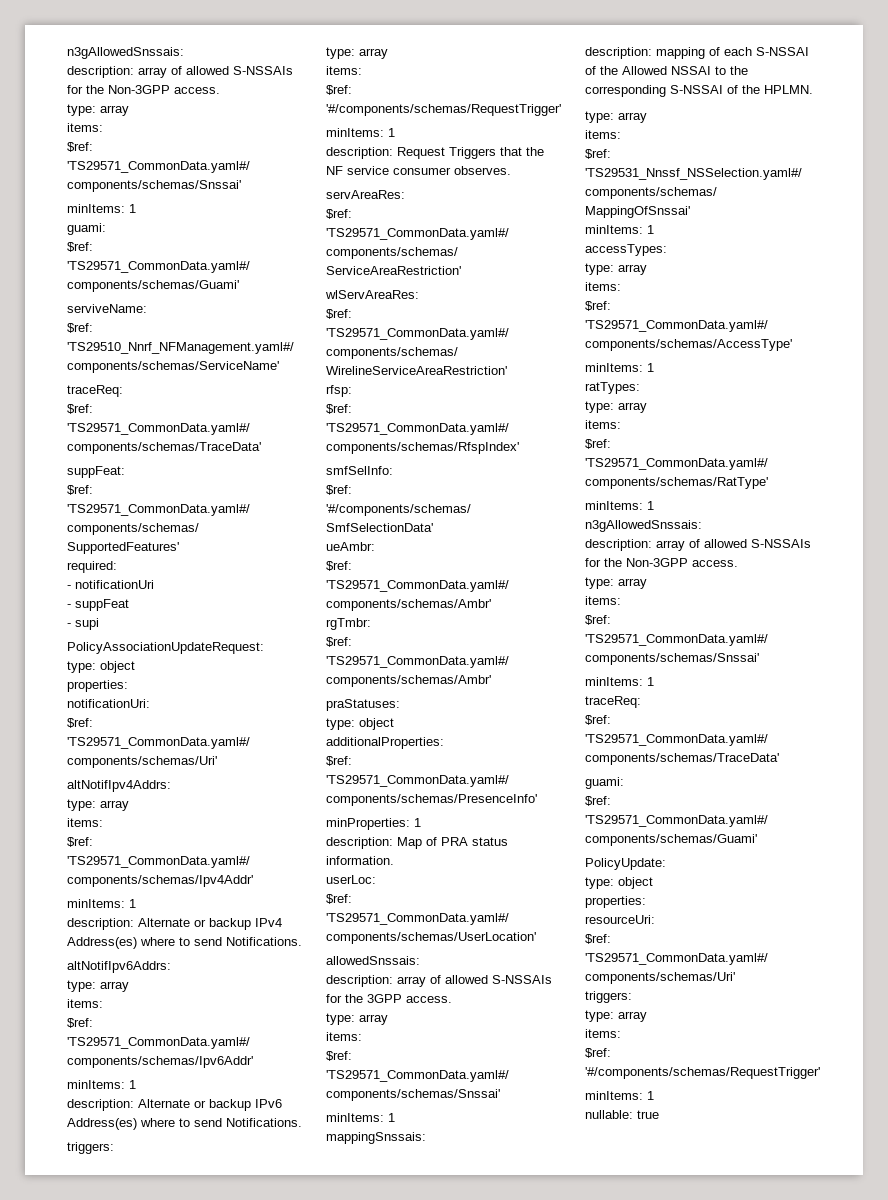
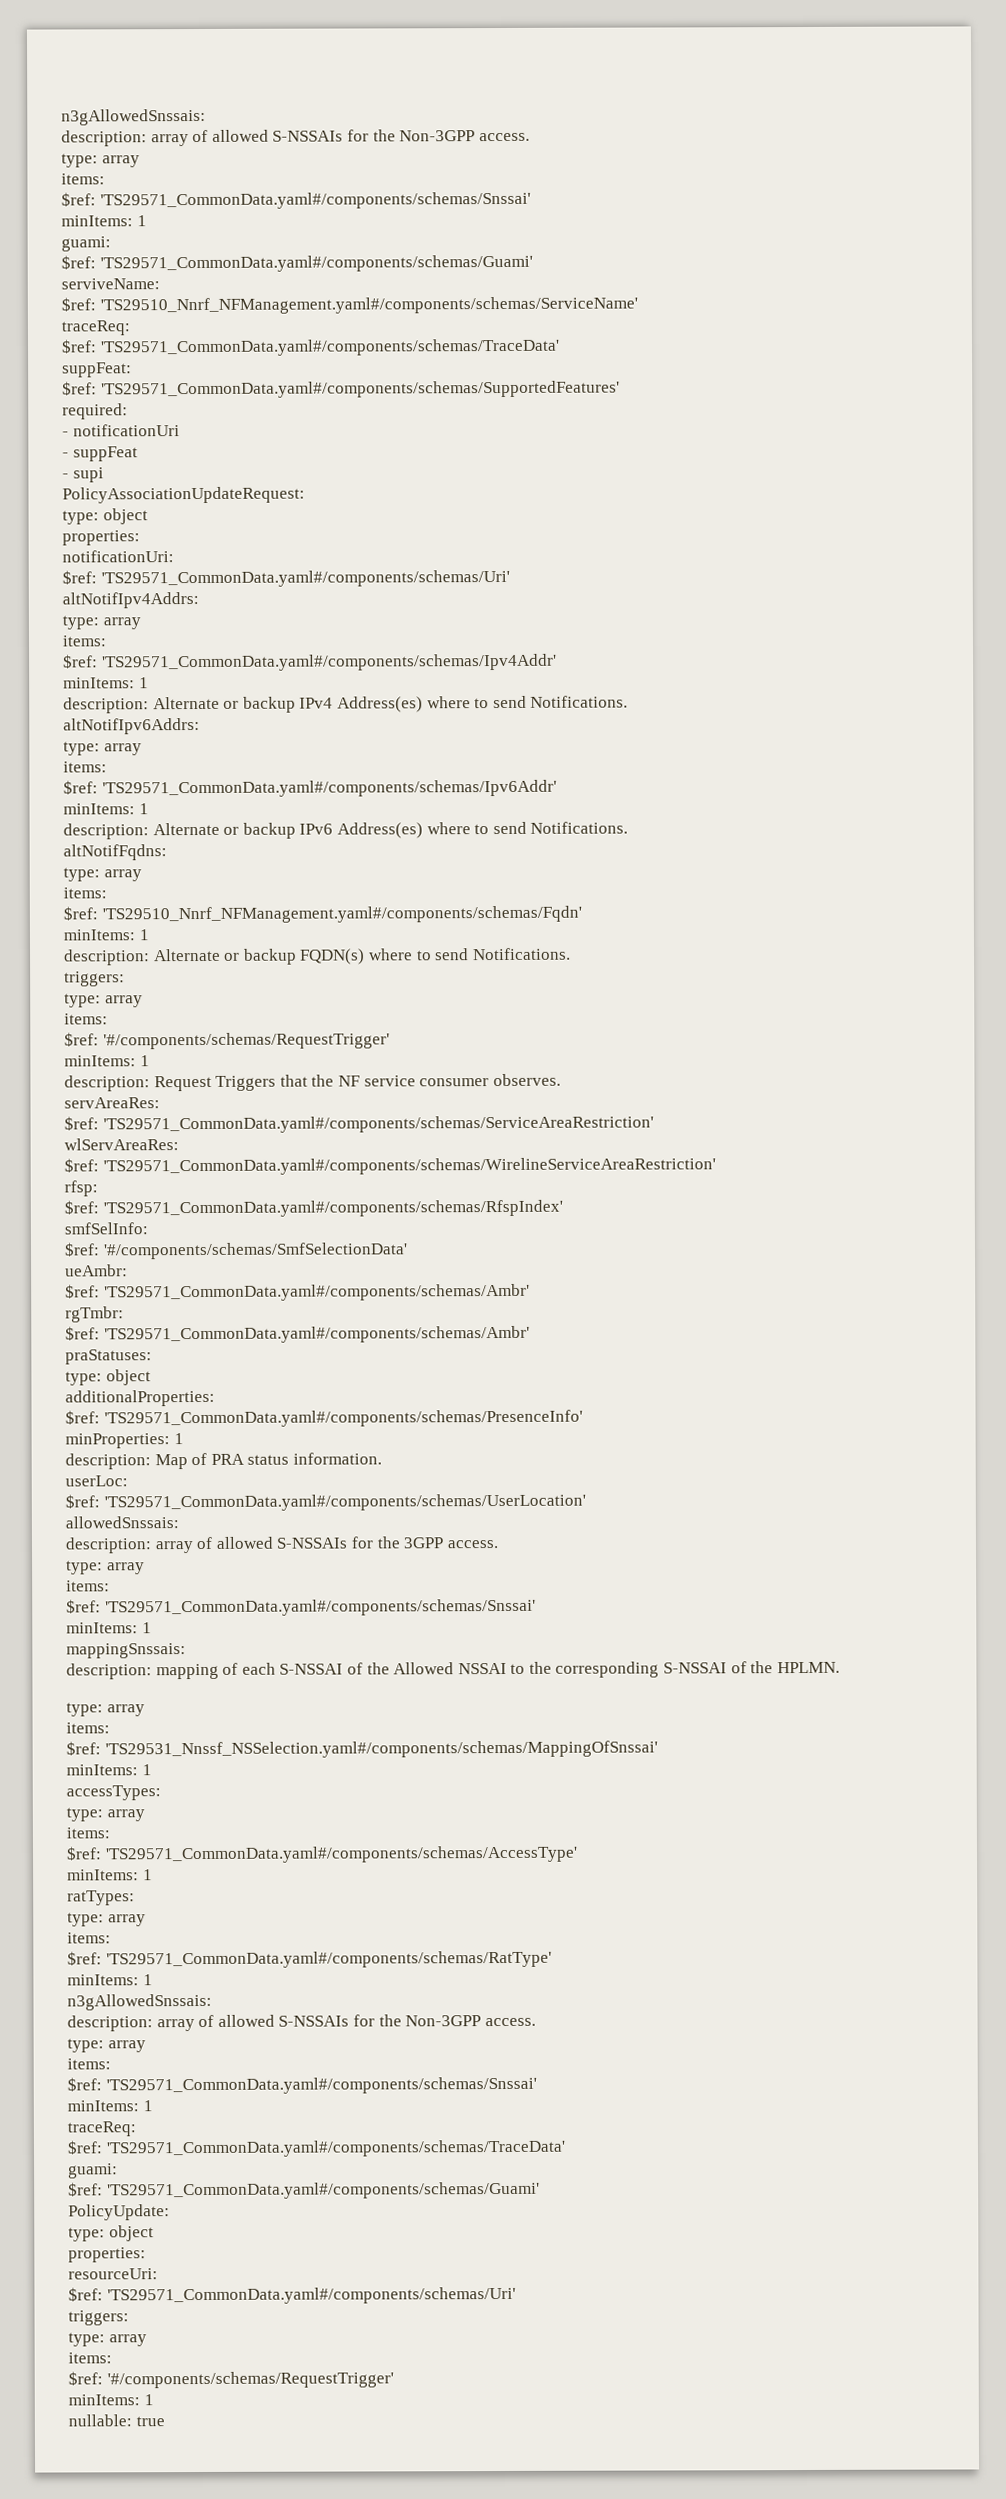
(302, 1122) none -> [63,844,167,861] [63,867,142,882] [63,887,107,899] [63,905,582,924] [63,929,149,941] [64,947,571,966] // altNotifFqdns: // type: array // items: // $ref: 'TS29510_Nnrf_NFManagement.yaml#/components/schemas/Fqdn' // minItems: 1 // description: Alternate or backup FQDN(s) where to send Notifications.

